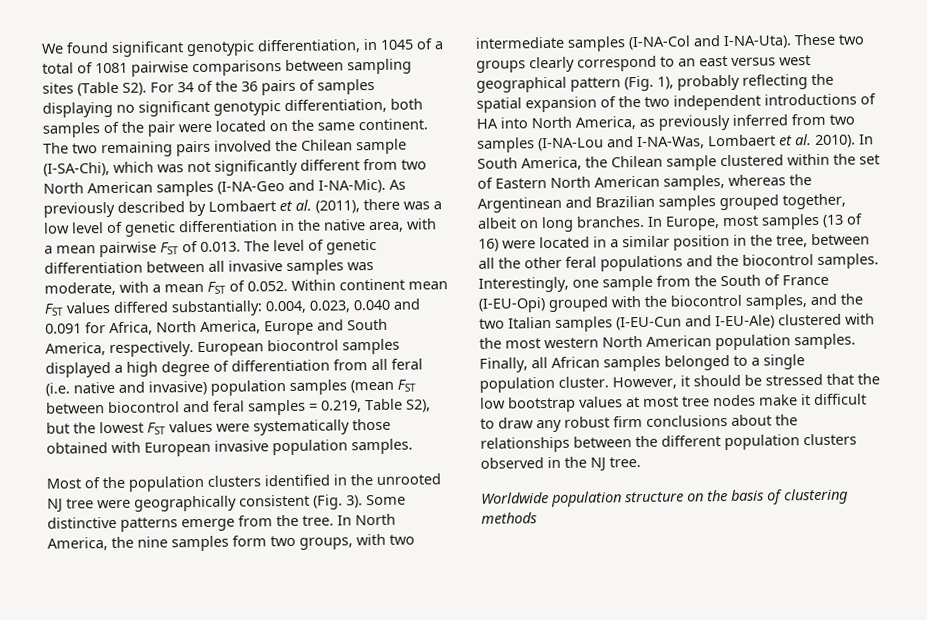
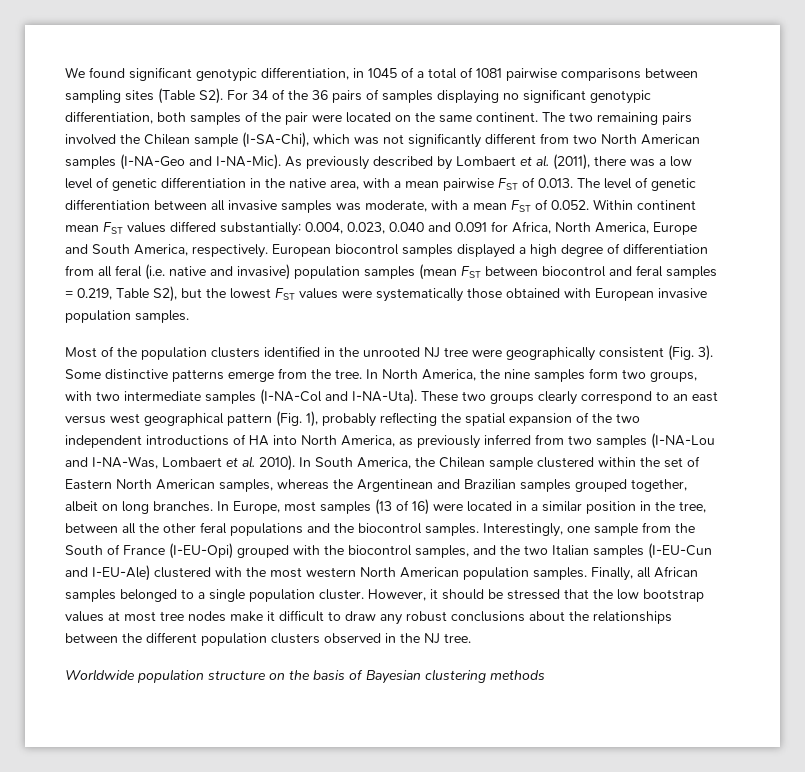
[613,415,643,428] firm -> (447, 616) none
(783, 497) none -> [366,670,421,684] Bayesian

